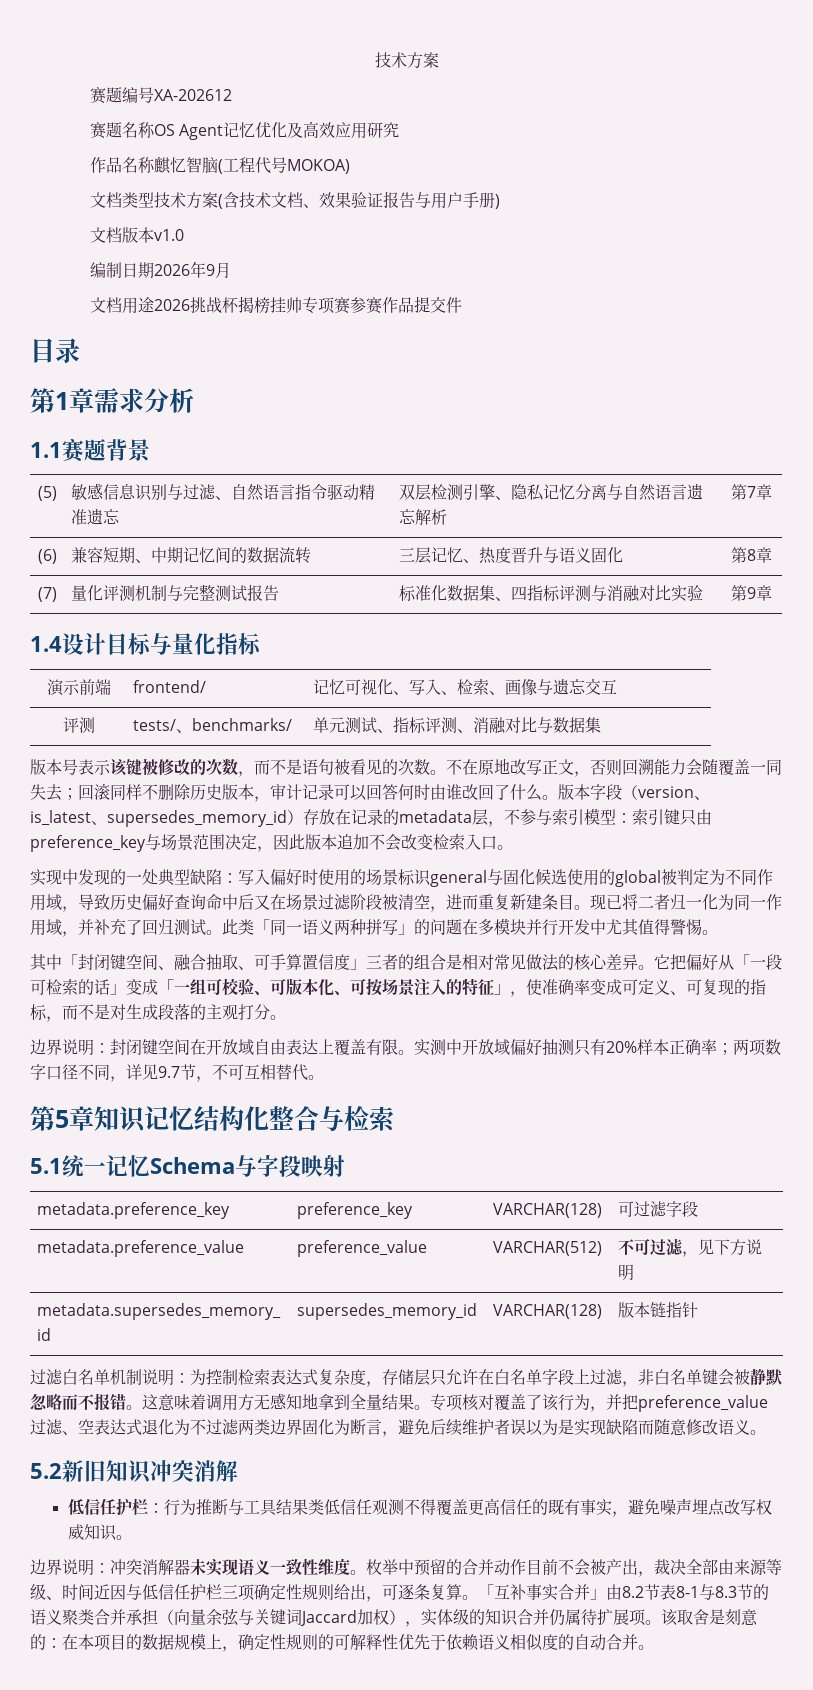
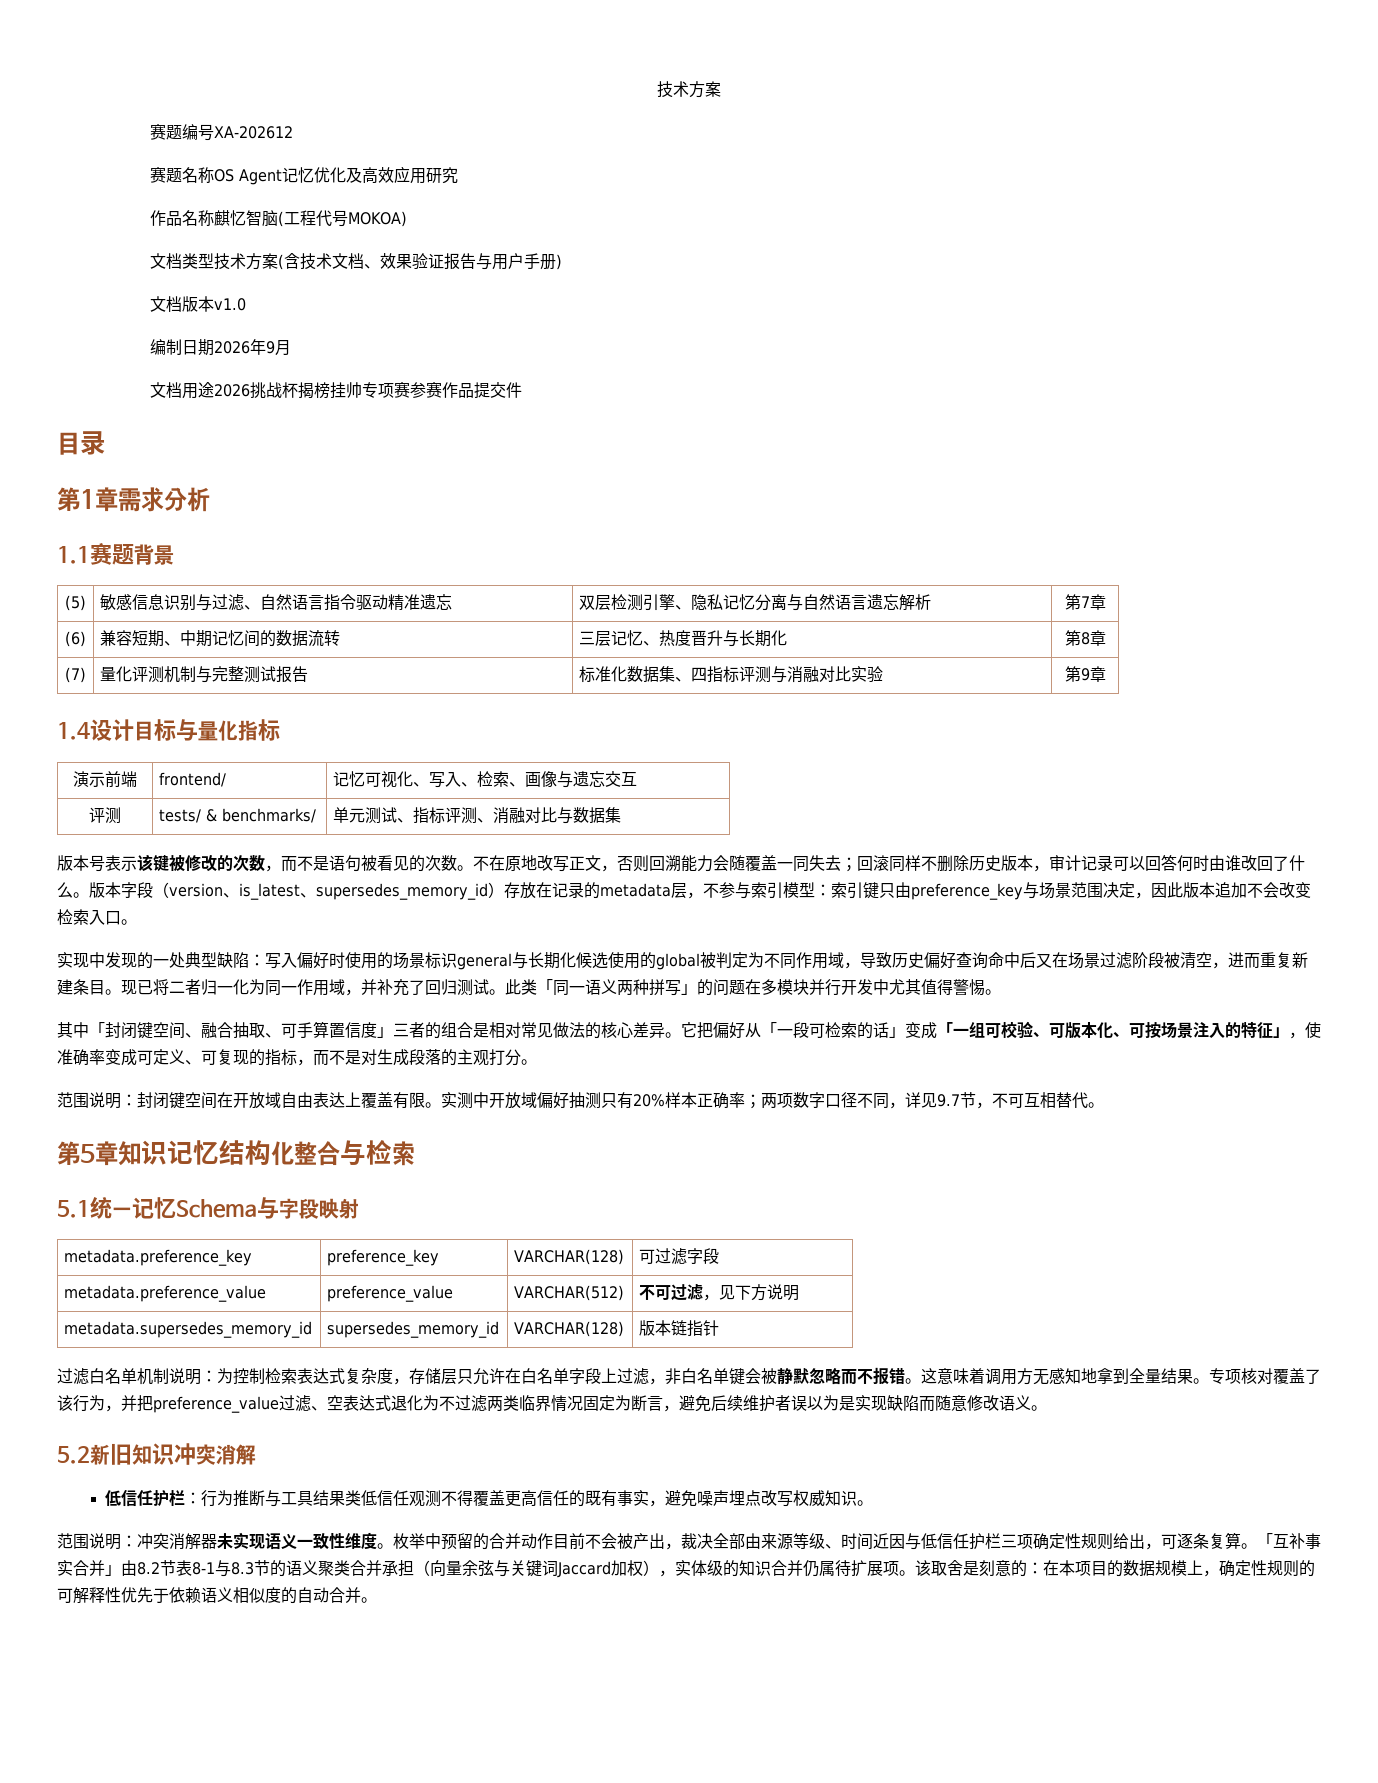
[559,547,608,563] 语义固 -> [739,630,772,647] 长期
[176,729,193,733] 、 -> [206,809,218,822] &
[503,869,519,885] 固 -> [528,952,560,969] 长期
[30,1039,62,1055] 边界 -> [57,1092,89,1108] 范围
[270,1419,334,1435] 边界固化 -> [519,1395,615,1412] 临界情况固定
[30,1559,62,1575] 边界 -> [57,1533,89,1549] 范围

